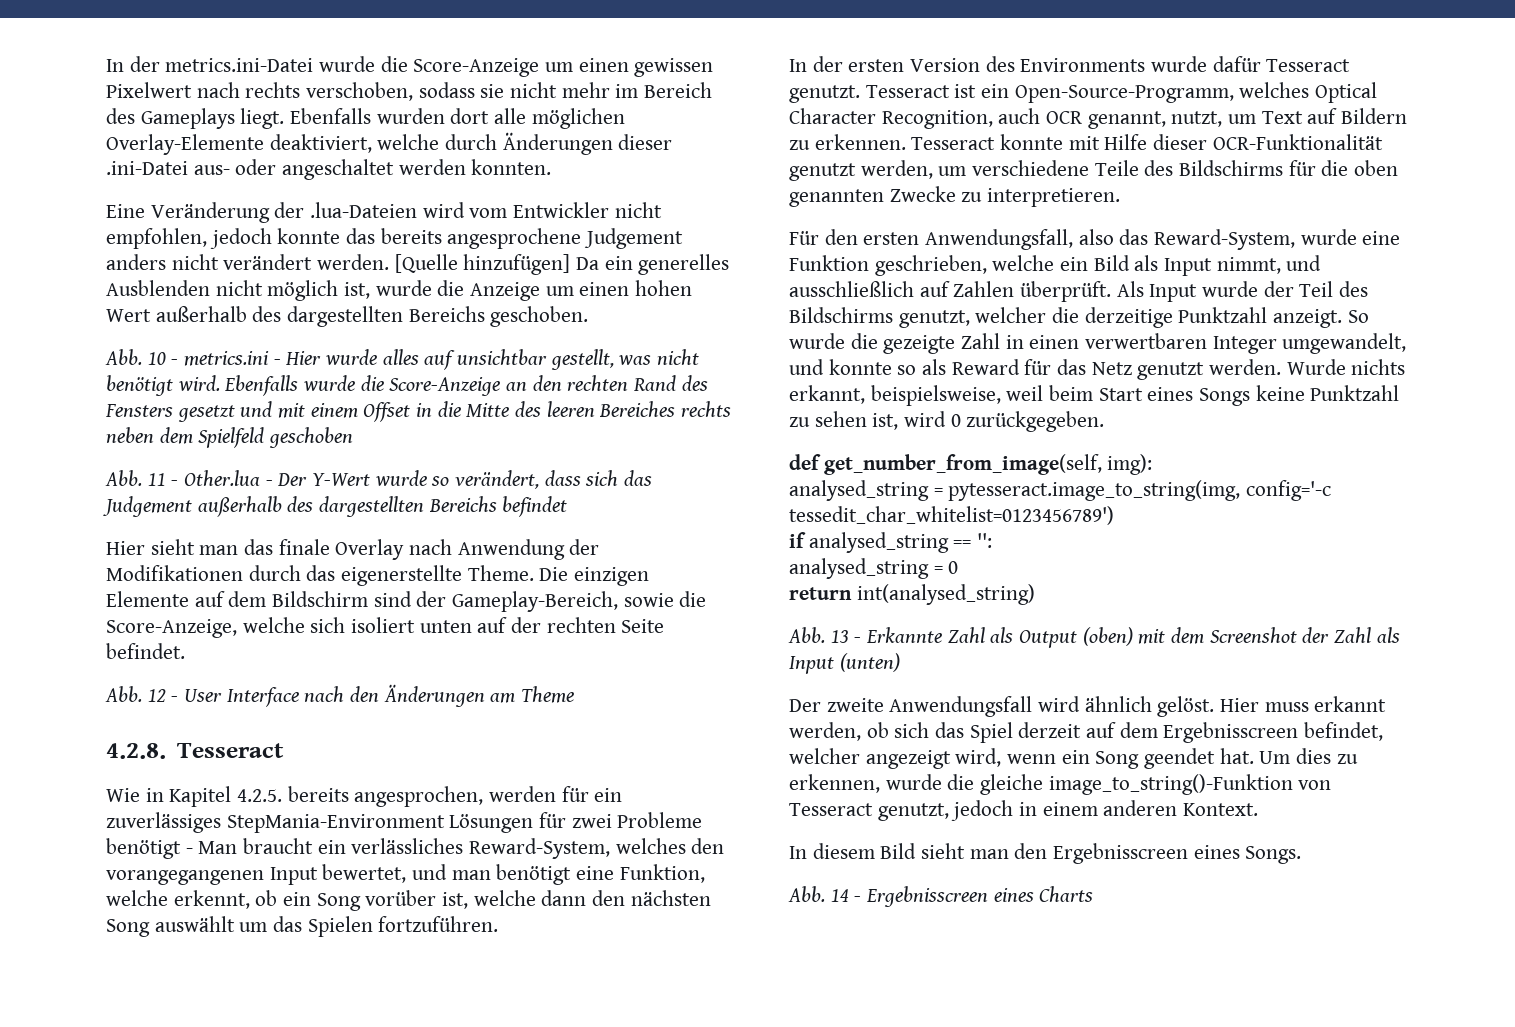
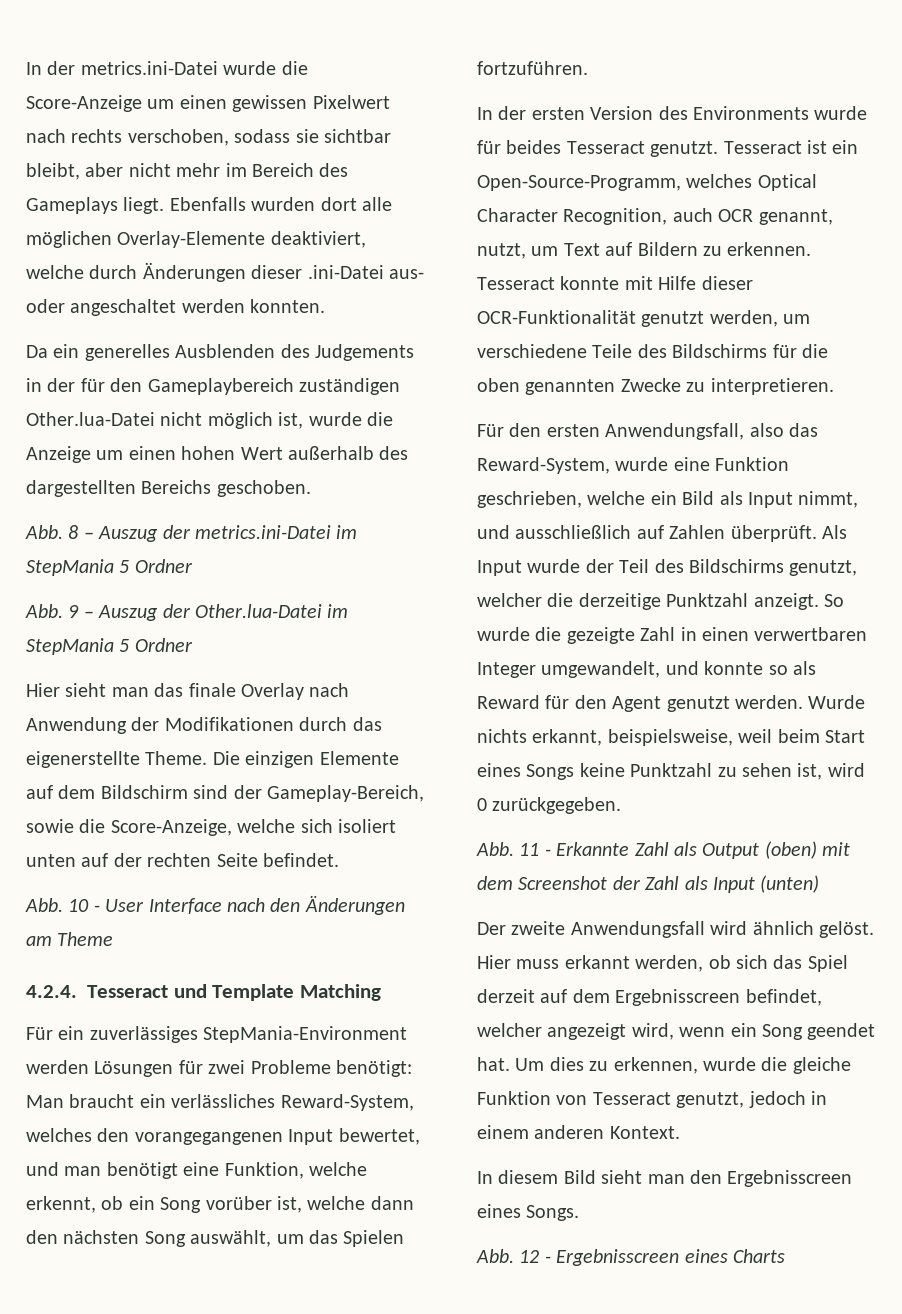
(505, 91) none -> [324,129,391,143] [26,163,124,180] sichtbar bleibt, aber
[106,202,662,223] [106,228,684,249] [106,254,730,275] [106,280,210,296] Eine Veränderung der .lua-Dateien wird vom Entwickler nicht empfohlen, jedoch konnte das bereits angesprochene Judgement anders nicht verändert werden. [Quelle hinzufügen] Da ein generelles Ausblenden -> [26,344,414,361] [26,378,400,395] [26,412,155,426] Da ein generelles Ausblenden des Judgements in der für den Gameplaybereich zuständigen Other.lua-Datei
[147,349,700,370] [106,375,708,396] [105,401,732,422] [106,427,354,448] [105,470,653,489] [103,496,568,517] 10 - metrics.ini - Hier wurde alles auf unsichtbar gestellt, was nicht benötigt wird. Ebenfalls wurde die Score-Anzeige an den rechten Rand des Fensters gesetzt und mit einem Offset in die Mitte des leeren Bereiches rechts neben dem Spielfeld geschoben // Abb. 11 - Other.lua - Der Y-Wert wurde so verändert, dass sich das Judgement außerhalb des dargestellten Bereichs befindet -> [68,525,358,542] [26,559,193,576] [25,604,349,621] [26,638,193,655] 8 – Auszug der metrics.ini-Datei im StepMania 5 Ordner // Abb. 9 – Auszug der Other.lua-Datei im StepMania 5 Ordner
[147,689,166,702] 12 -> [68,899,90,912] 10
[106,743,284,759] [106,786,589,807] 4.2.8. Tesseract // Wie in Kapitel 4.2.5. bereits angesprochen, werden für -> [26,984,382,1001] [26,1027,53,1040] 4.2.4. Tesseract und Template Matching // Für
(445, 823) none -> [26,1060,89,1074] werden
[106,838,193,859] benötigt - -> [336,1060,412,1077] benötigt:
[154,916,235,932] auswählt -> [190,1230,272,1247] auswählt,
[1212,56,1261,72] dafür -> [477,140,562,154] für beides
[1057,359,1132,375] das Netz -> [574,695,662,712] den Agent
[789,454,1153,475] [789,480,1332,501] [789,506,1114,525] [789,532,993,553] [789,558,959,579] [789,584,1035,605] [788,627,849,643] // def get_number_from_image(self, img): // analysed_string = pytesseract.image_to_string(img, config='-c tessedit_char_whitelist=0123456789') // if analysed_string == '': // analysed_string = 0 // return int(analysed_string) // Abb. 13 -> [476,842,540,856] // Abb. 11
[1048,774,1293,795] image_to_string()-Funktion -> [477,1091,551,1105] Funktion
[830,889,849,902] 14 -> [519,1250,540,1263] 12

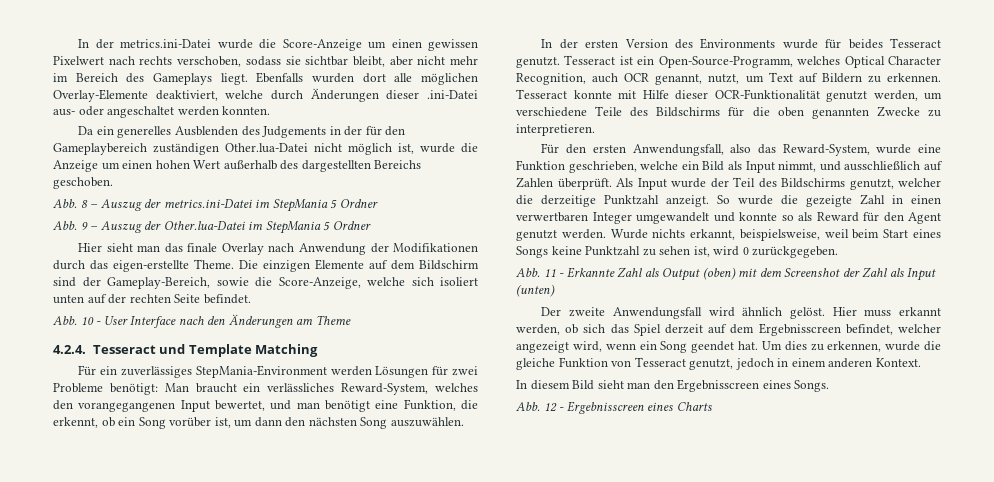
[26,751,140,768] eigenerstellte -> [113,260,189,272] eigen-erstellte
[309,1162,367,1176] welche -> [460,400,478,410] die
[307,1196,366,1210] welche -> [234,419,253,427] um
[190,1230,405,1247] [477,61,588,75] auswählt, um das Spielen fortzuführen. -> [390,417,464,427] auszuwählen.
[541,661,661,678] umgewandelt, -> [636,212,709,224] umgewandelt

